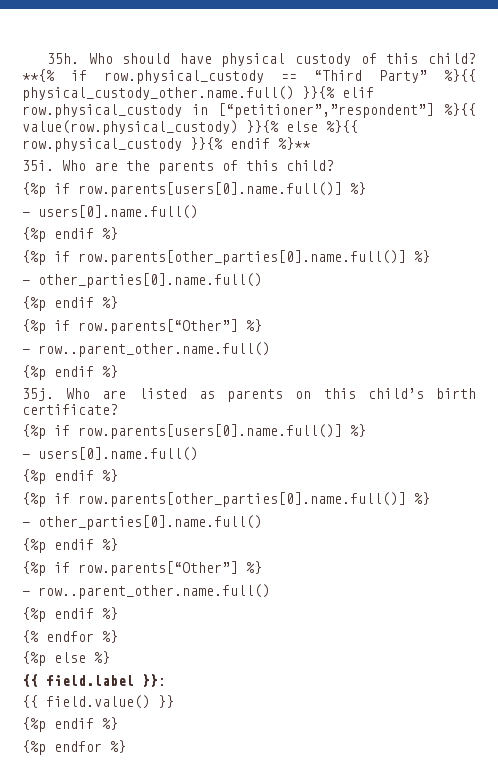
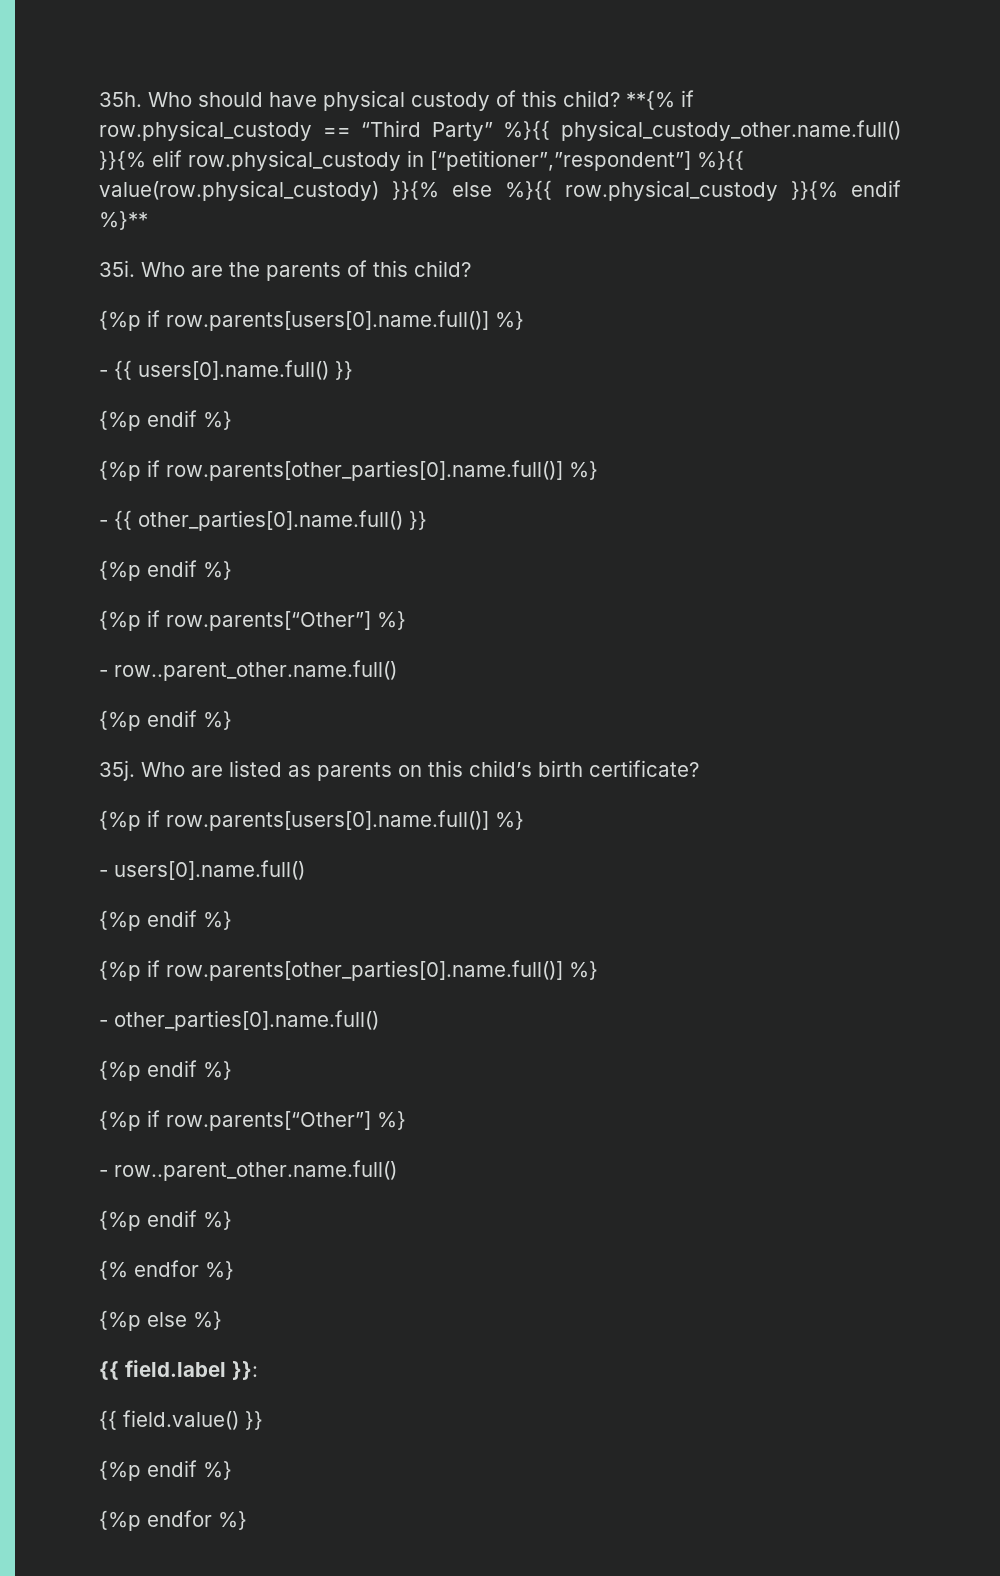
[38,205,198,219] [22,227,118,242] [22,250,430,265] [22,273,262,288] users[0].name.full() // {%p endif %} // {%p if row.parents[other_parties[0].name.full()] %} // - other_parties[0].name.full() -> [114,360,353,380] [99,410,232,431] [99,460,598,481] [99,510,427,531] {{ users[0].name.full() }} // {%p endif %} // {%p if row.parents[other_parties[0].name.full()] %} // - {{ other_parties[0].name.full() }}

